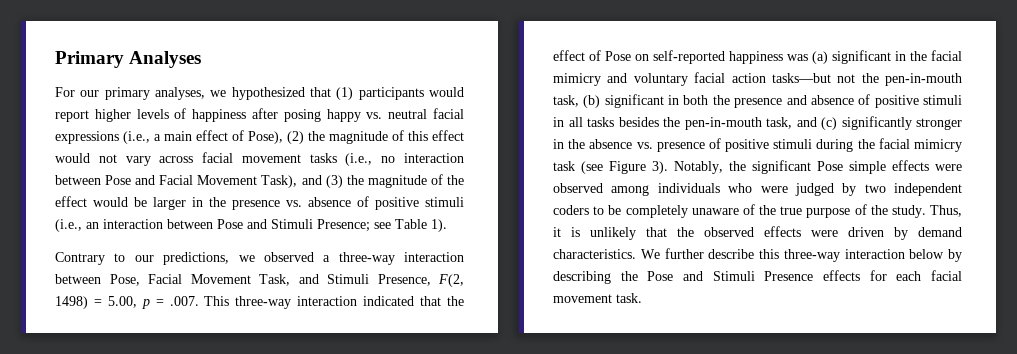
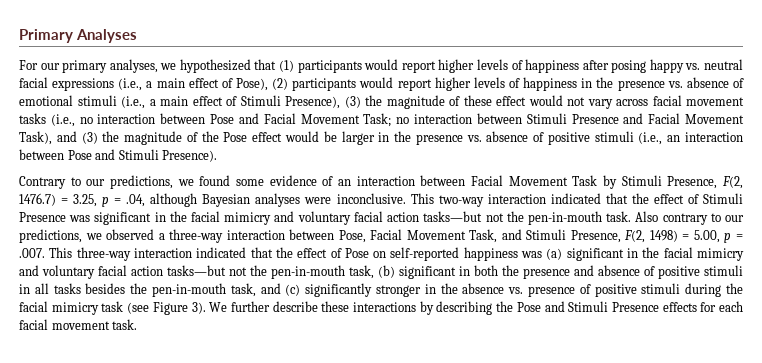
[308,130,428,144] the magnitude of this -> [292,77,744,91] [19,95,492,109] participants would report higher levels of happiness in the presence vs. absence of emotional stimuli (i.e., a main effect of Stimuli Presence), (3) the magnitude of these
(258, 180) none -> [363,113,745,127] Task; no interaction between Stimuli Presence and Facial Movement
(464, 180) none -> [223,132,248,142] Pose
[317,219,447,232] Presence; see Table 1). -> [162,150,218,162] Presence).
(255, 258) none -> [199,175,743,189] [19,193,743,207] [19,211,745,225] [19,229,102,243] found some evidence of an interaction between Facial Movement Task by Stimuli Presence, F(2, 1476.7) = 3.25, p = .04, although Bayesian analyses were inconclusive. This two-way interaction indicated that the effect of Stimuli Presence was significant in the facial mimicry and voluntary facial action tasks—but not the pen-in-mouth task. Also contrary to our predictions, we
[674,160,962,174] [553,183,962,196] [553,204,962,218] [553,226,962,240] [553,248,945,262] Notably, the significant Pose simple effects were observed among individuals who were judged by two independent coders to be completely unaware of the true purpose of the study. Thus, it is unlikely that the observed effects were driven by demand characteristics. We further describe this three-way interaction below -> [209,301,416,312] We further describe these interactions

